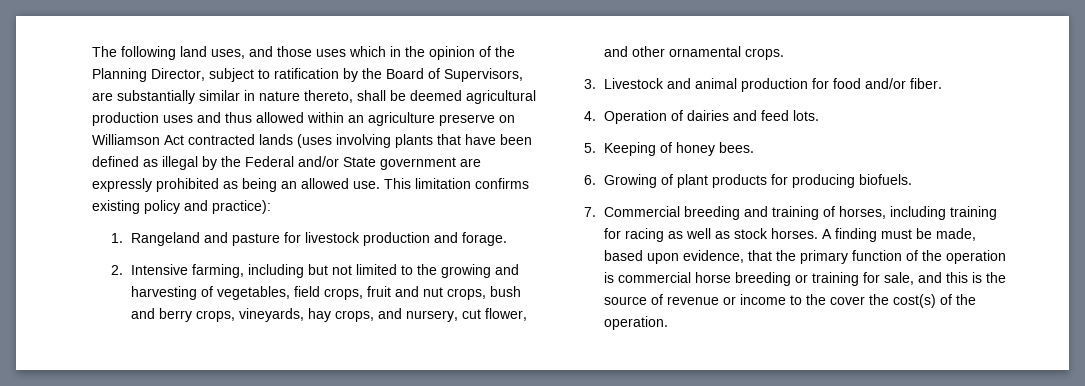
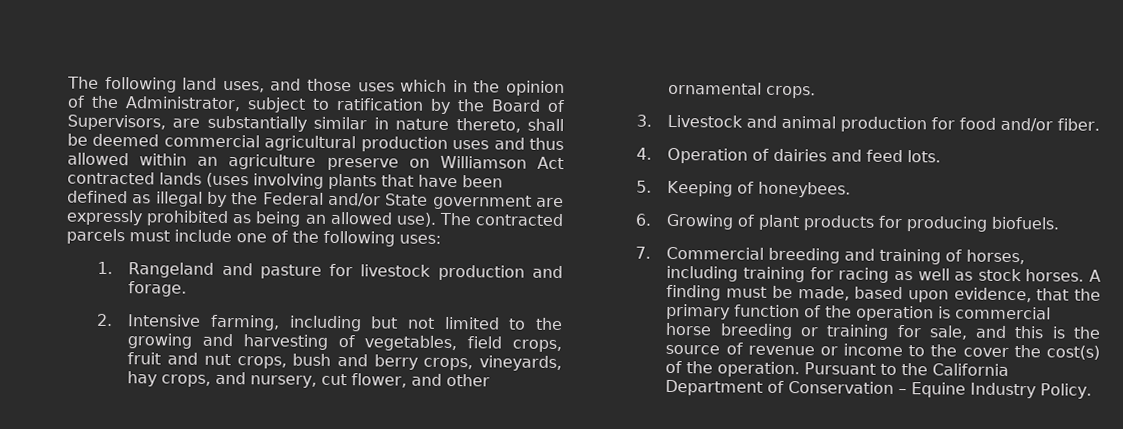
[92,68,205,82] Planning Director, -> [125,96,241,112] Administrator,
(462, 95) none -> [163,134,260,148] commercial
[353,178,529,189] [92,200,271,214] use. This limitation confirms existing policy and practice): -> [395,212,564,227] [66,228,441,247] use). The contracted parcels must include one of the following uses:
[675,142,754,156] honey bees. -> [758,181,852,198] honeybees.
(668, 323) none -> [804,362,1010,376] [665,379,1093,399] Pursuant to the California Department of Conservation – Equine Industry Policy.

